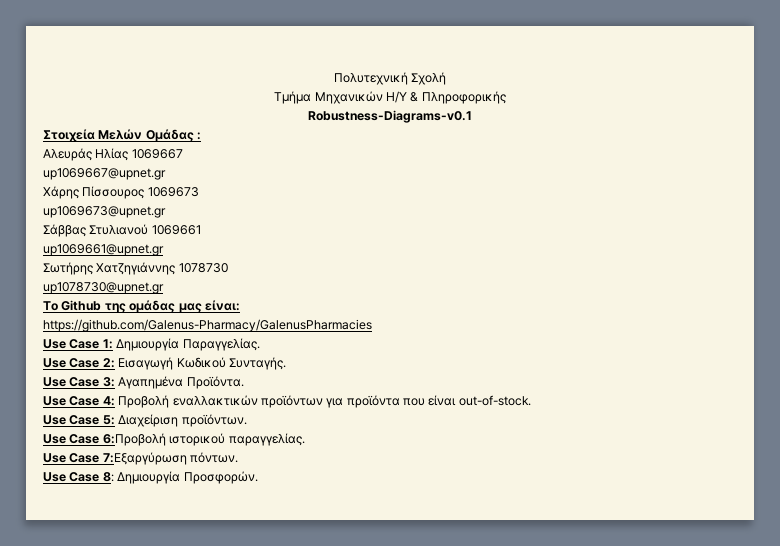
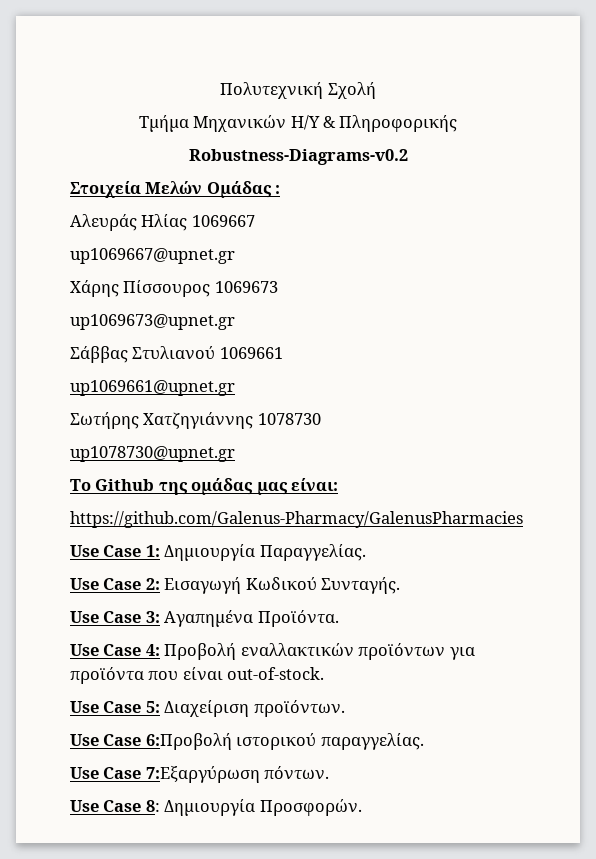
[308,110,472,123] Robustness-Diagrams-v0.1 -> [188,149,408,165] Robustness-Diagrams-v0.2

